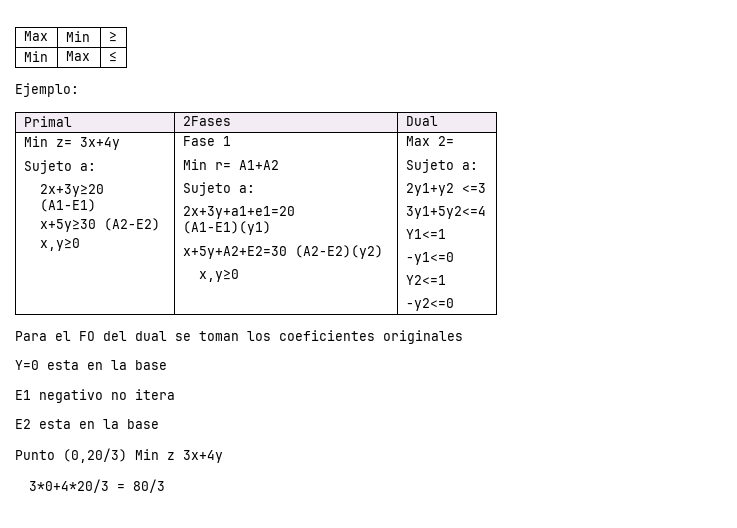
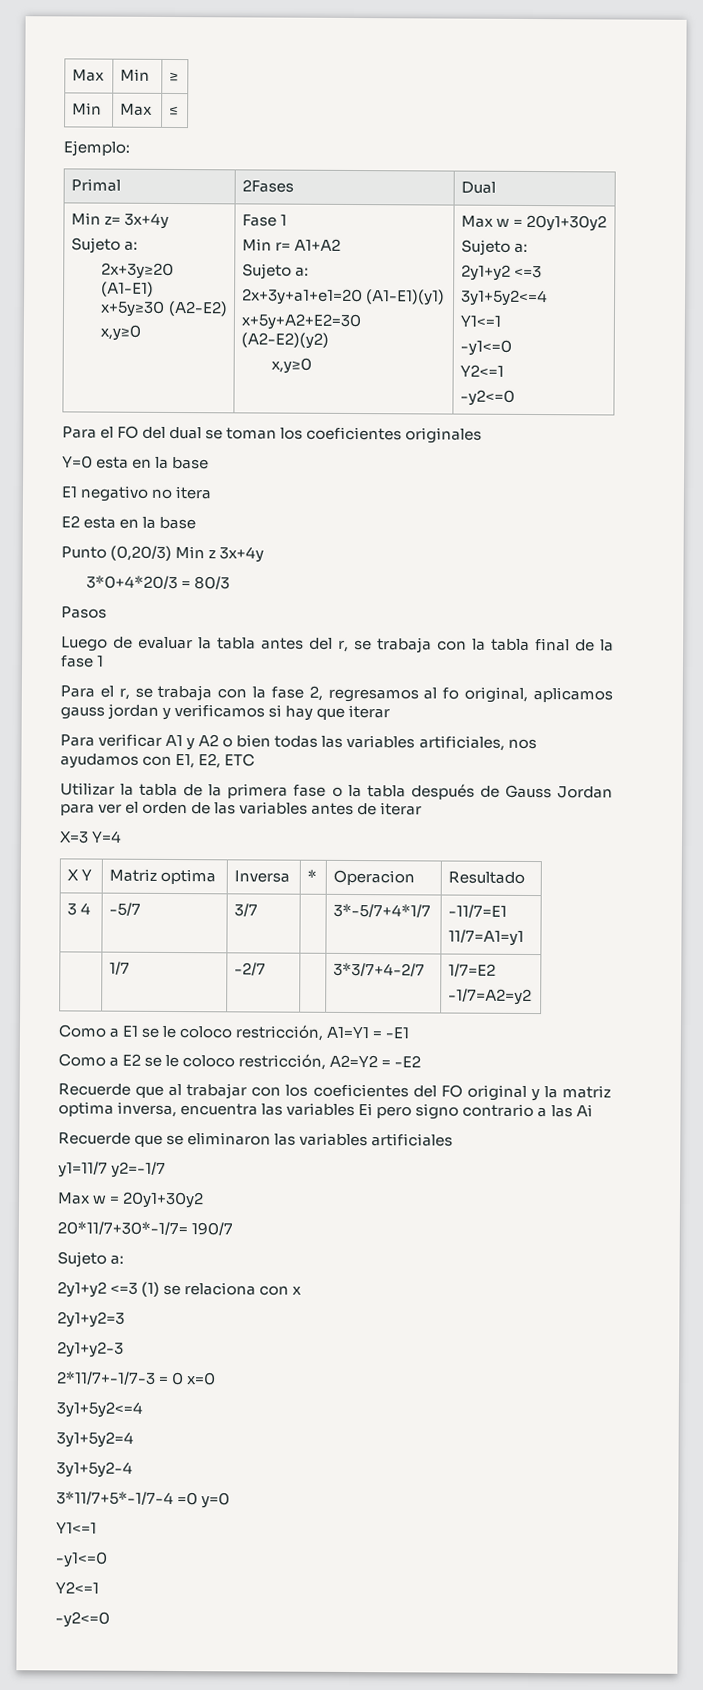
[437,136,454,146] 2= -> [496,214,608,232] w = 20y1+30y2
(165, 486) none -> [61,606,107,619] [61,636,614,654] [60,655,105,668] [60,684,614,703] [60,703,391,721] [60,733,537,751] [60,753,256,769] [60,782,614,800] [60,801,423,816] [60,830,123,844] [67,869,93,881] [109,868,217,885] [234,870,291,883] [307,869,318,882] [333,869,416,886] [448,871,526,884] [67,902,92,916] [109,902,142,916] [234,903,259,917] [333,903,432,918] [448,904,508,918] [448,929,525,946] [109,961,131,975] [234,962,267,976] [333,962,426,977] [448,963,497,977] [448,988,533,1006] [58,1024,410,1041] [58,1053,422,1070] [58,1083,611,1102] [58,1101,593,1120] [58,1132,454,1147] [58,1161,167,1178] [57,1191,205,1209] [57,1221,234,1236] [57,1251,125,1268] [57,1281,303,1298] [57,1311,125,1328] [57,1341,124,1358] [56,1371,217,1386] [56,1401,143,1418] [56,1431,134,1448] [56,1461,133,1478] [56,1491,231,1509] [56,1522,97,1534] [55,1551,108,1568] [55,1581,99,1594] [55,1611,110,1628] // Pasos // Luego de evaluar la tabla antes del r, se trabaja con la tabla final de la fase 1 // Para el r, se trabaja con la fase 2, regresamos al fo original, aplicamos gauss jordan y verificamos si hay que iterar // Para verificar A1 y A2 o bien todas las variables artificiales, nos ayudamos con E1, E2, ETC // Utilizar la tabla de la primera fase o la tabla después de Gauss Jordan para ver el orden de las variables antes de iterar // X=3 Y=4 // X Y | Matriz optima | Inversa | * | Operacion | Resultado // 3 4 | -5/7 | 3/7 | | 3*-5/7+4*1/7 | -11/7=E1 // 11/7=A1=y1 // | 1/7 | -2/7 | | 3*3/7+4-2/7 | 1/7=E2 // -1/7=A2=y2 // Como a E1 se le coloco restricción, A1=Y1 = -E1 // Como a E2 se le coloco restricción, A2=Y2 = -E2 // Recuerde que al trabajar con los coeficientes del FO original y la matriz optima inversa, encuentra las variables Ei pero signo contrario a las Ai // Recuerde que se eliminaron las variables artificiales // y1=11/7 y2=-1/7 // Max w = 20y1+30y2 // 20*11/7+30*-1/7= 190/7 // Sujeto a: // 2y1+y2 <=3 (1) se relaciona con x // 2y1+y2=3 // 2y1+y2-3 // 2*11/7+-1/7-3 = 0 x=0 // 3y1+5y2<=4 // 3y1+5y2=4 // 3y1+5y2-4 // 3*11/7+5*-1/7-4 =0 y=0 // Y1<=1 // -y1<=0 // Y2<=1 // -y2<=0

